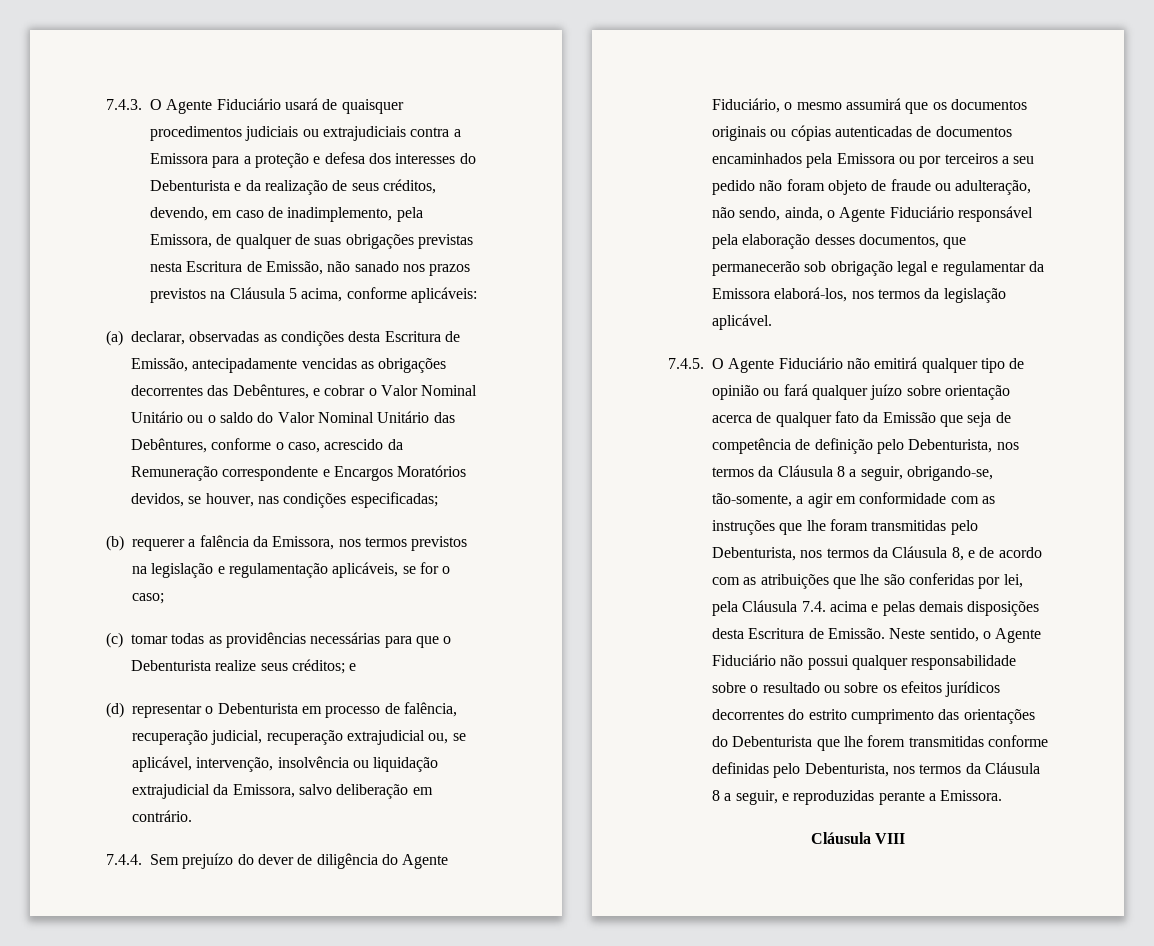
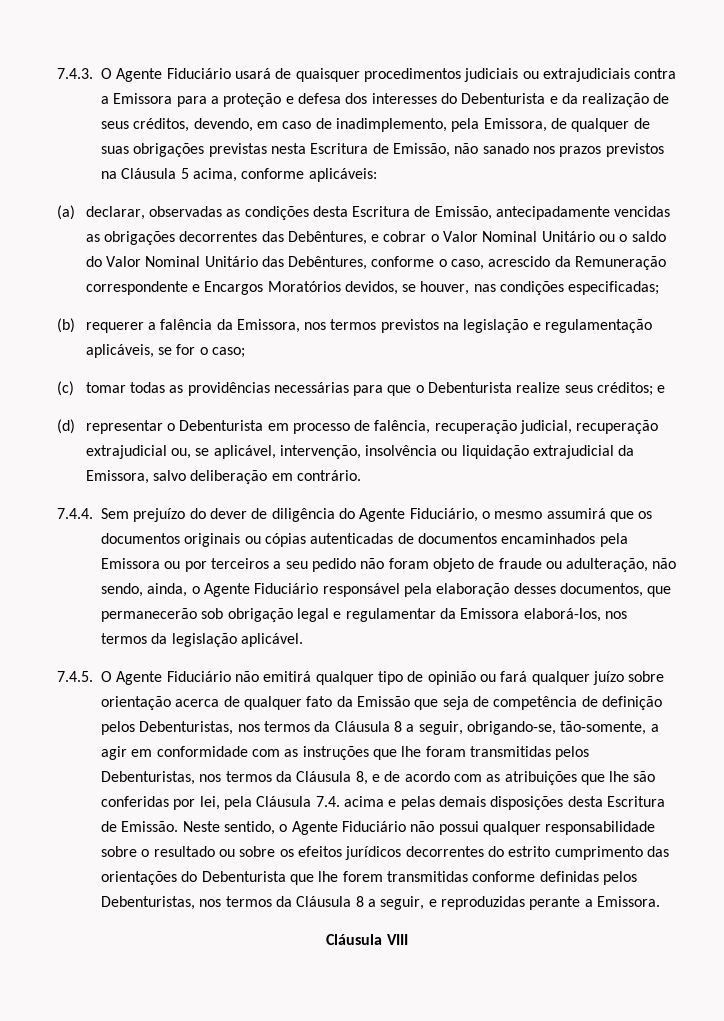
[876,439,993,454] pelo Debenturista, -> [101,721,234,735] pelos Debenturistas,
[950,520,978,535] [712,547,796,561] pelo Debenturista, -> [555,746,590,760] [101,771,195,785] pelos Debenturistas,
[773,763,889,778] pelo Debenturista, -> [602,871,637,885] [101,896,195,910] pelos Debenturistas,

